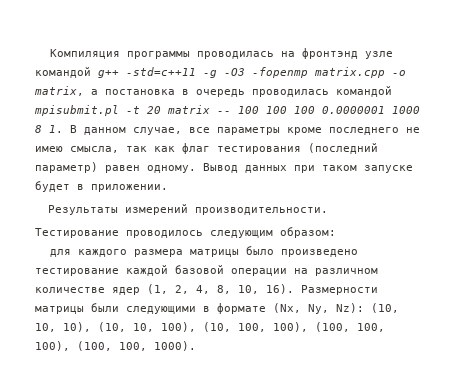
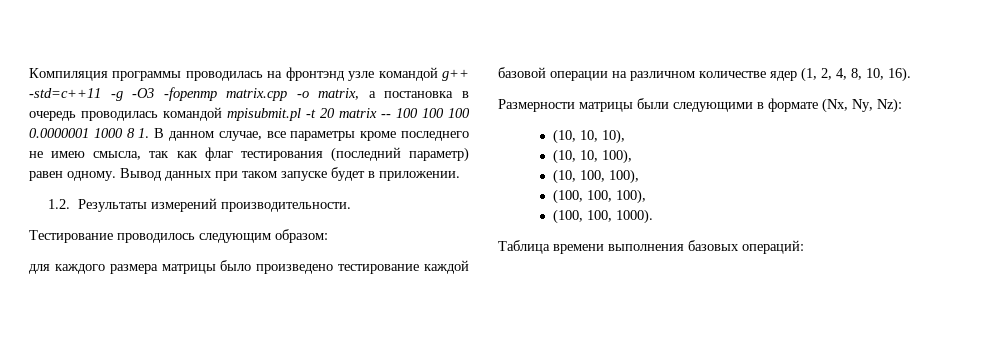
(168, 188) none -> [48,199,71,209] 1.2.
(294, 289) none -> (911, 74) //
(364, 308) none -> (902, 105) //
(91, 327) none -> (625, 136) //
(196, 327) none -> (632, 156) //
(308, 327) none -> (639, 176) //
(70, 346) none -> (646, 196) //
(196, 346) none -> [498,240,804,254] // Таблица времени выполнения базовых операций:

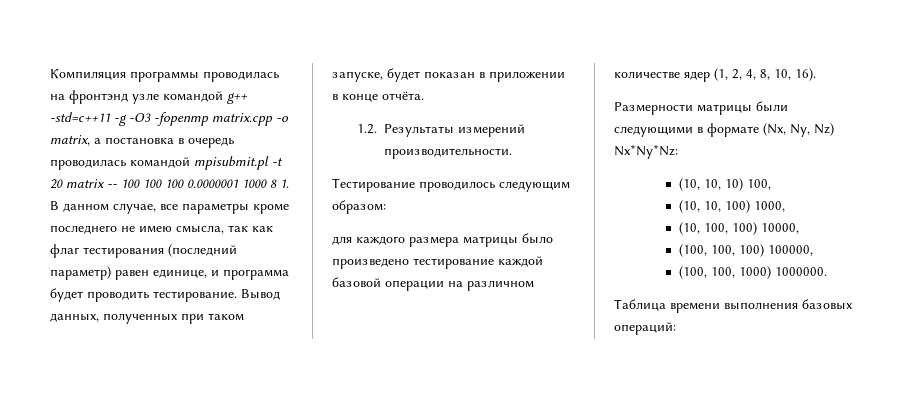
[67,167,460,181] одному. Вывод данных при таком запуске будет в приложении. -> [153,269,289,280] [50,288,280,302] [50,313,244,324] [332,68,565,82] [332,91,424,102] единице, и программа будет проводить тестирование. Вывод данных, полученных при таком запуске, будет показан в приложении в конце отчёта.
[877,98,902,113] [552,129,625,144] [552,149,632,164] Nz): // (10, 10, 10), // (10, 10, 100), -> [814,123,834,136] [614,144,678,159] [678,178,771,191] [678,200,785,213] Nz) Nx*Ny*Nz: // (10, 10, 10) 100, // (10, 10, 100) 1000,
[608,169,639,184] [552,189,646,204] [552,209,653,224] 100), // (100, 100, 100), // (100, 100, 1000). -> [731,222,799,235] [678,244,813,257] [678,266,827,279] 100) 10000, // (100, 100, 100) 100000, // (100, 100, 1000) 1000000.

